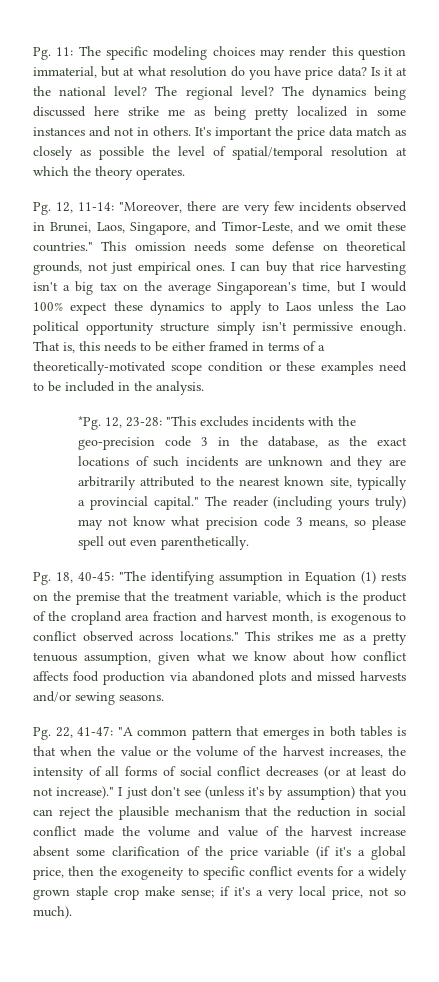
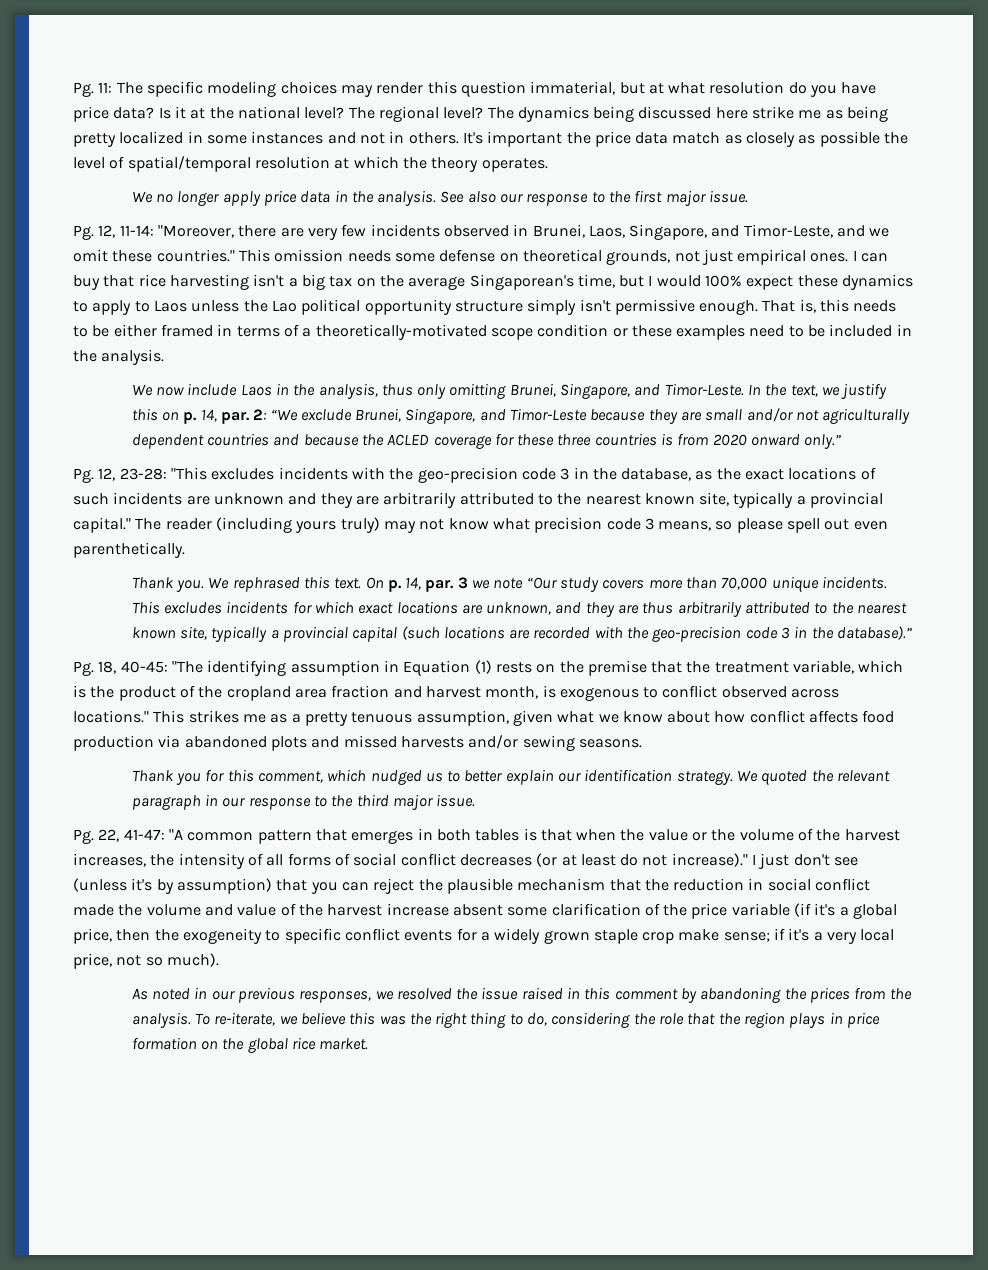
(185, 173) none -> [131,190,749,206] // We no longer apply price data in the analysis. See also our response to the first major issue.
[78,416,102,430] *Pg. -> [131,383,888,399] [131,408,911,424] [131,433,842,449] [73,468,94,483] We now include Laos in the analysis, thus only omitting Brunei, Singapore, and Timor-Leste. In the text, we justify this on p. 14, par. 2: “We exclude Brunei, Singapore, and Timor-Leste because they are small and/or not agriculturally dependent countries and because the ACLED coverage for these three countries is from 2020 onward only.” // Pg.
(250, 543) none -> [131,576,887,592] [131,601,908,617] [131,626,913,642] // Thank you. We rephrased this text. On p. 14, par. 3 we note “Our study covers more than 70,000 unique incidents. This excludes incidents for which exact locations are unknown, and they are thus arbitrarily attributed to the nearest known site, typically a provincial capital (such locations are recorded with the geo-precision code 3 in the database).”
(164, 697) none -> [131,769,891,785] [131,794,476,810] // Thank you for this comment, which nudged us to better explain our identification strategy. We quoted the relevant paragraph in our response to the third major issue.
(72, 912) none -> [131,987,912,1003] [131,1012,880,1028] [131,1037,369,1053] // As noted in our previous responses, we resolved the issue raised in this comment by abandoning the prices from the analysis. To re-iterate, we believe this was the right thing to do, considering the role that the region plays in price formation on the global rice market.

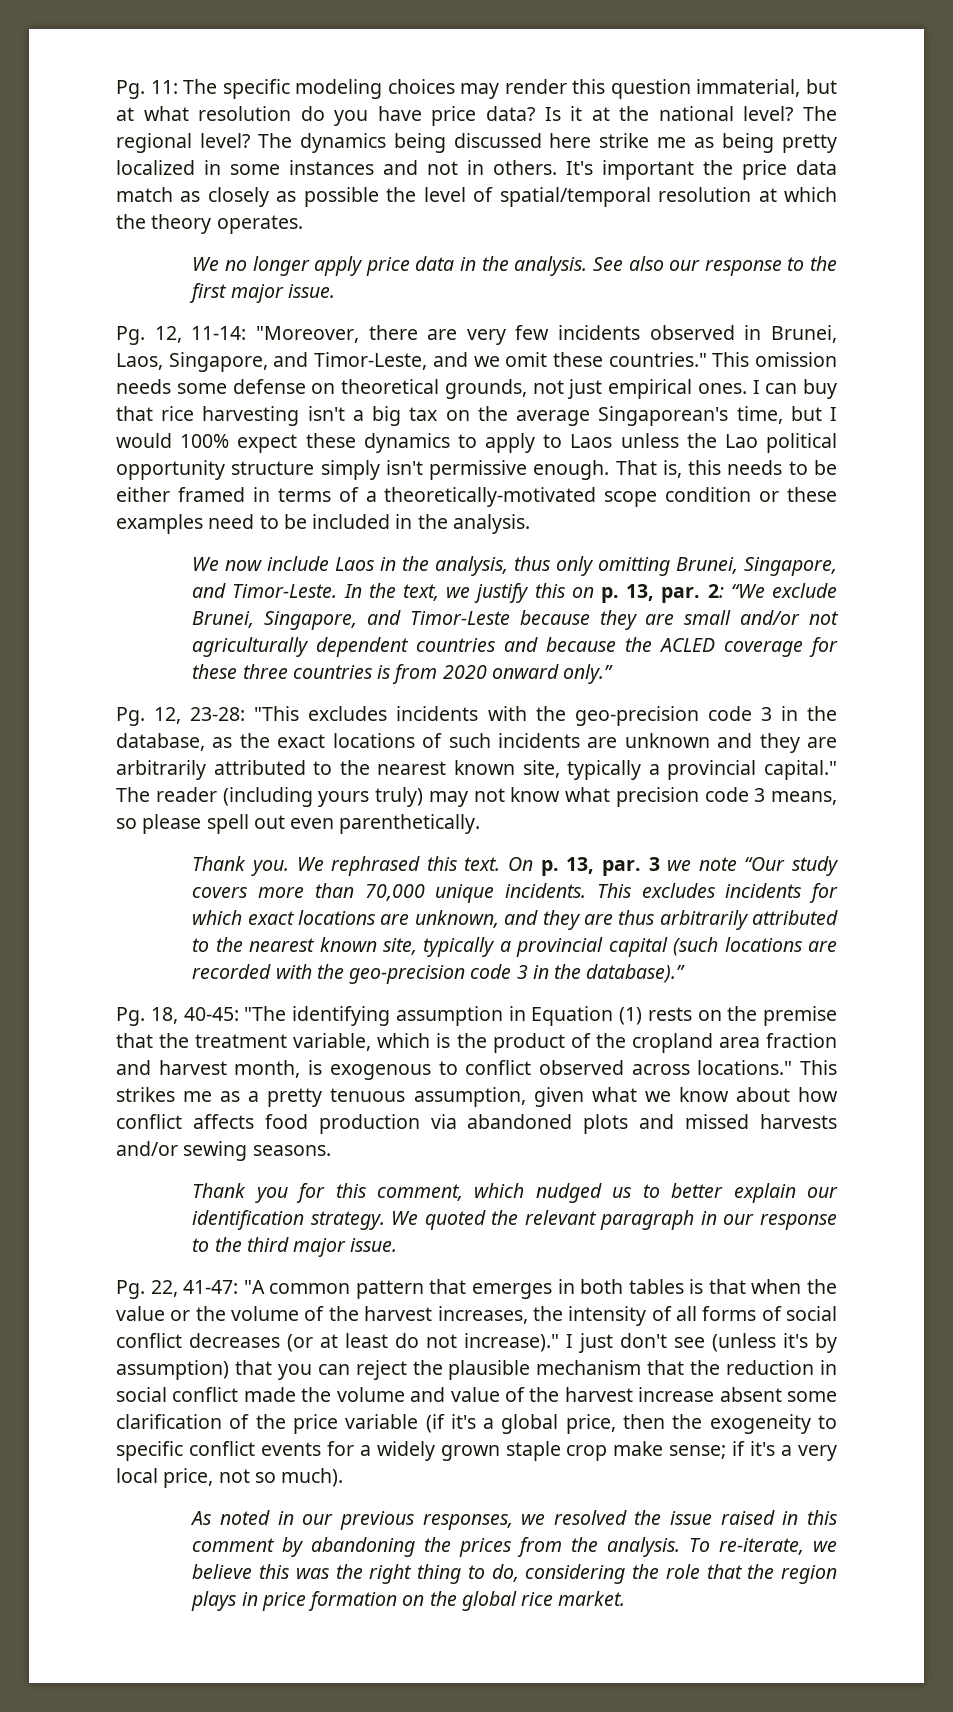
[200,409,217,422] 14, -> [626,584,655,601] 13,
[405,577,422,590] 14, -> [566,857,595,874] 13,

